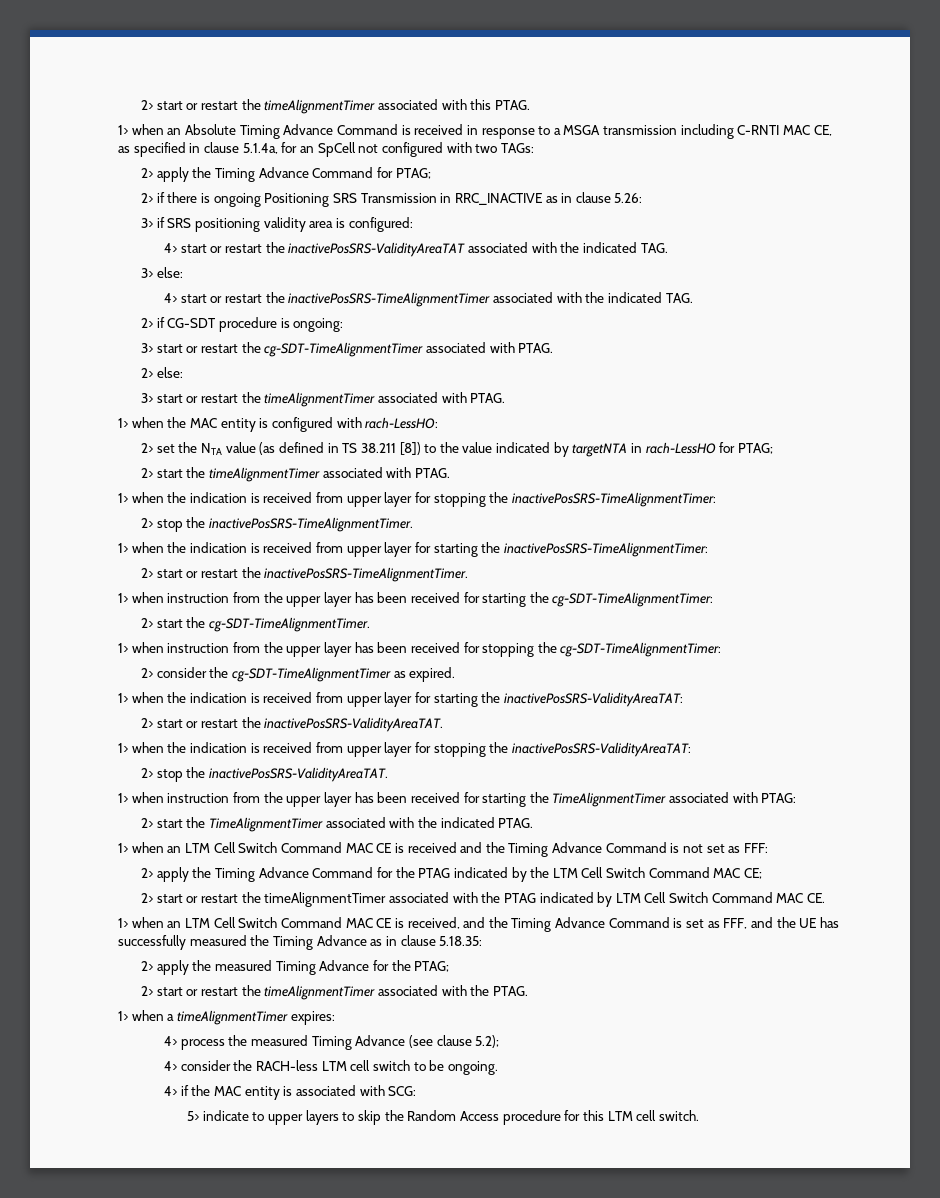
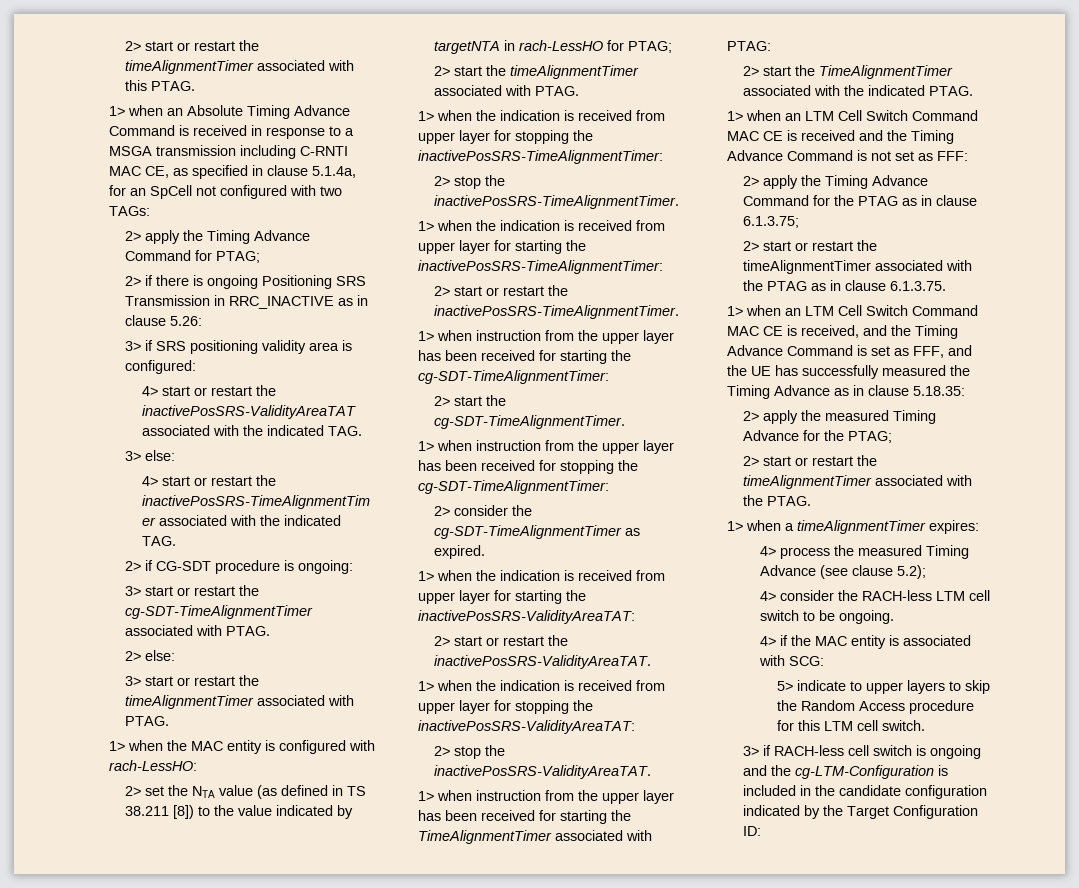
[453,867,763,882] indicated by the LTM Cell Switch Command MAC CE; -> [902,195,978,206] [743,216,800,228] as in clause 6.1.3.75;
[539,892,826,907] indicated by LTM Cell Switch Command MAC CE. -> [811,280,947,291] as in clause 6.1.3.75.
(699, 1115) none -> [743,745,982,759] [743,765,949,779] [743,785,988,799] [743,805,979,819] [743,826,762,836] // 3> if RACH-less cell switch is ongoing and the cg-LTM-Configuration is included in the candidate configuration indicated by the Target Configuration ID:

